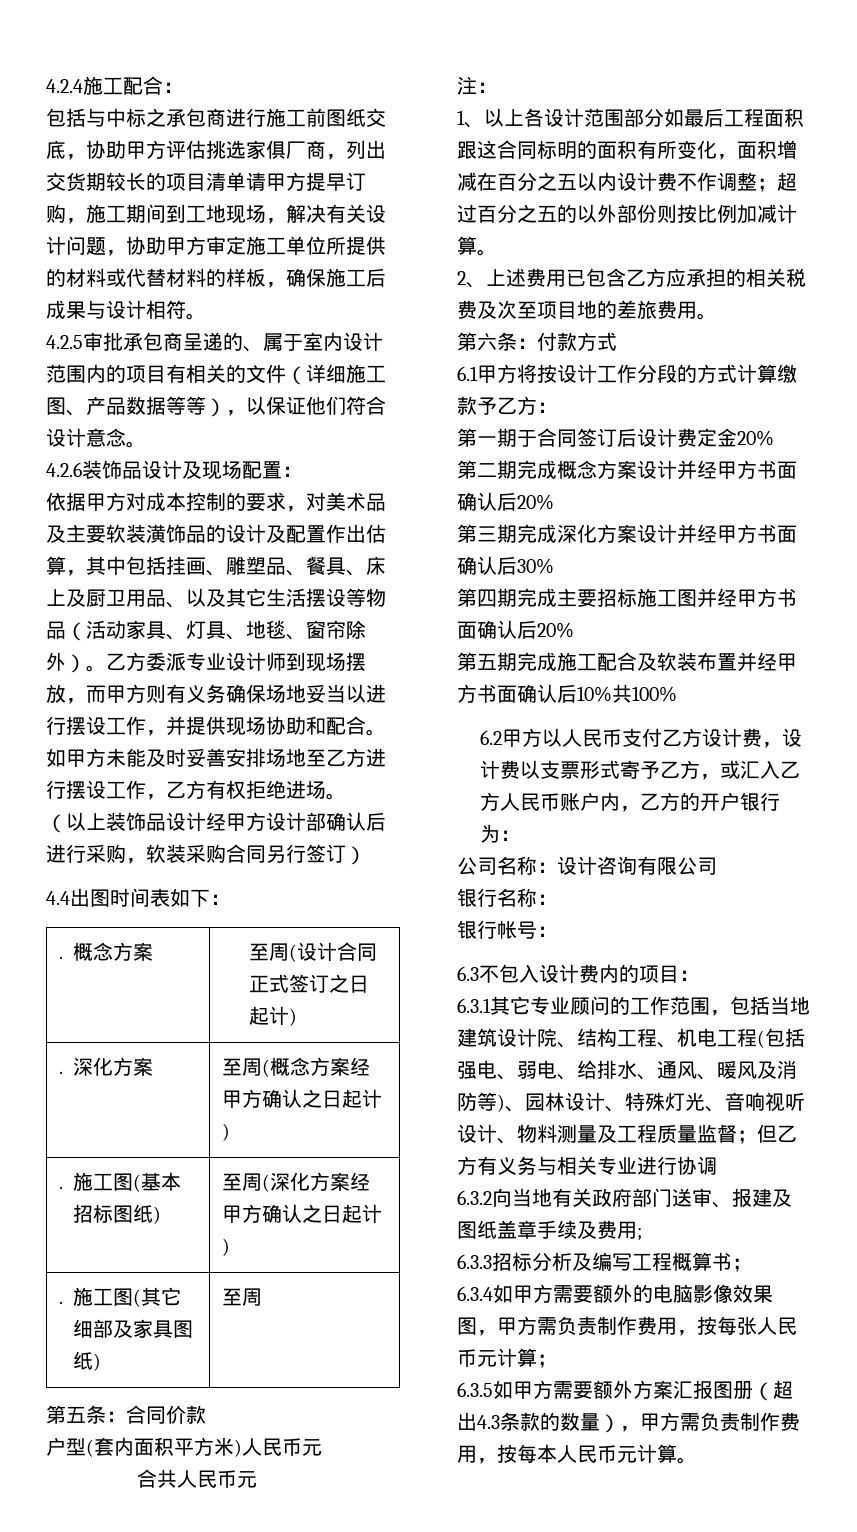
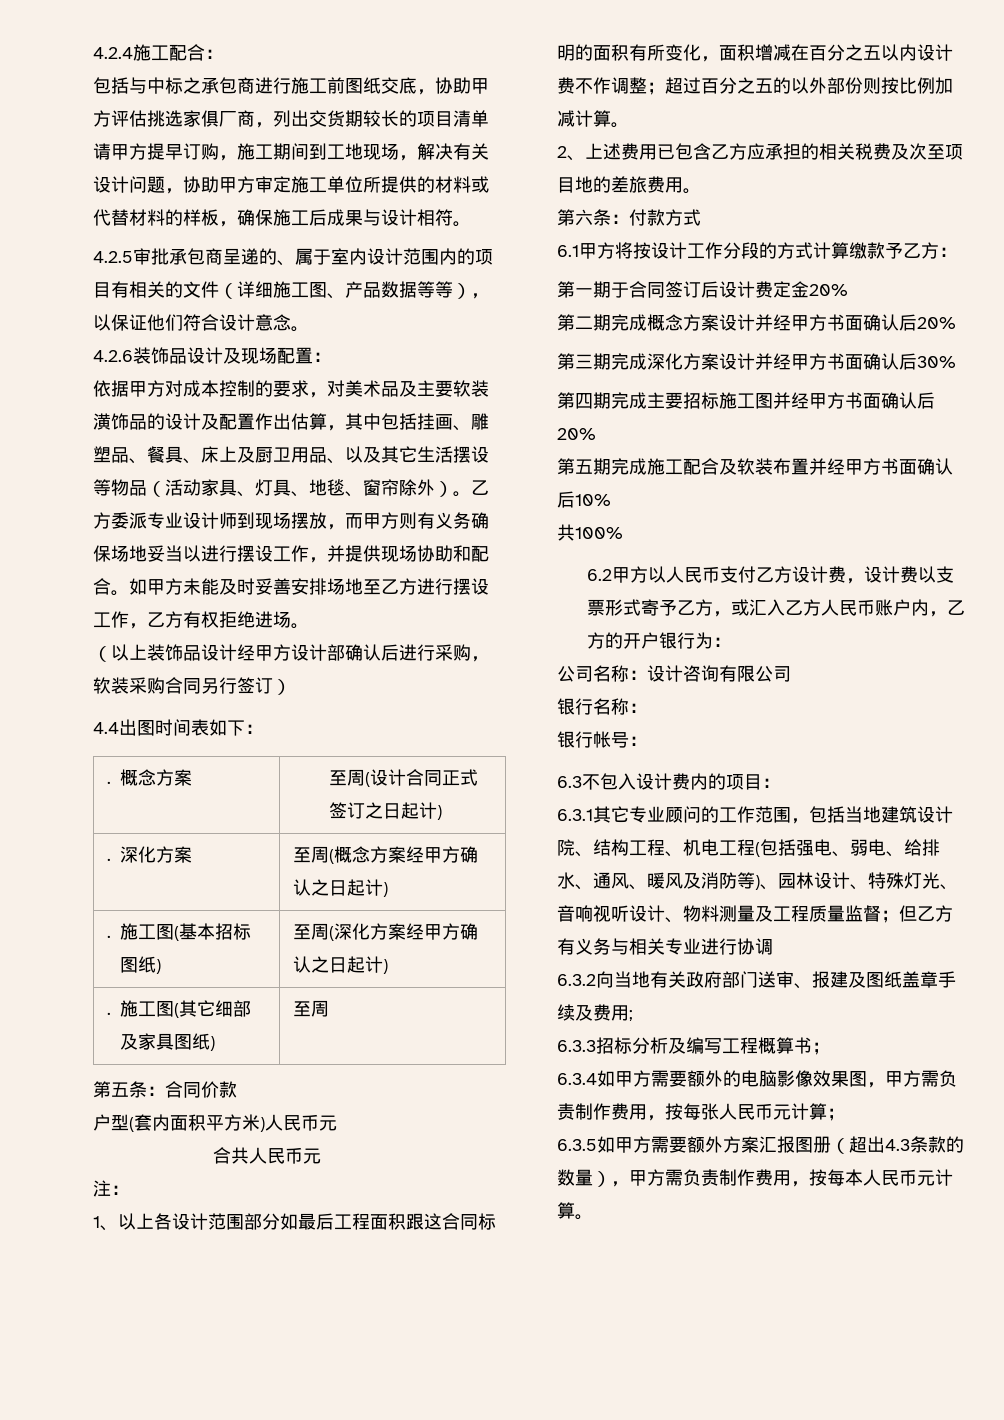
(612, 694) none -> (611, 500) //

